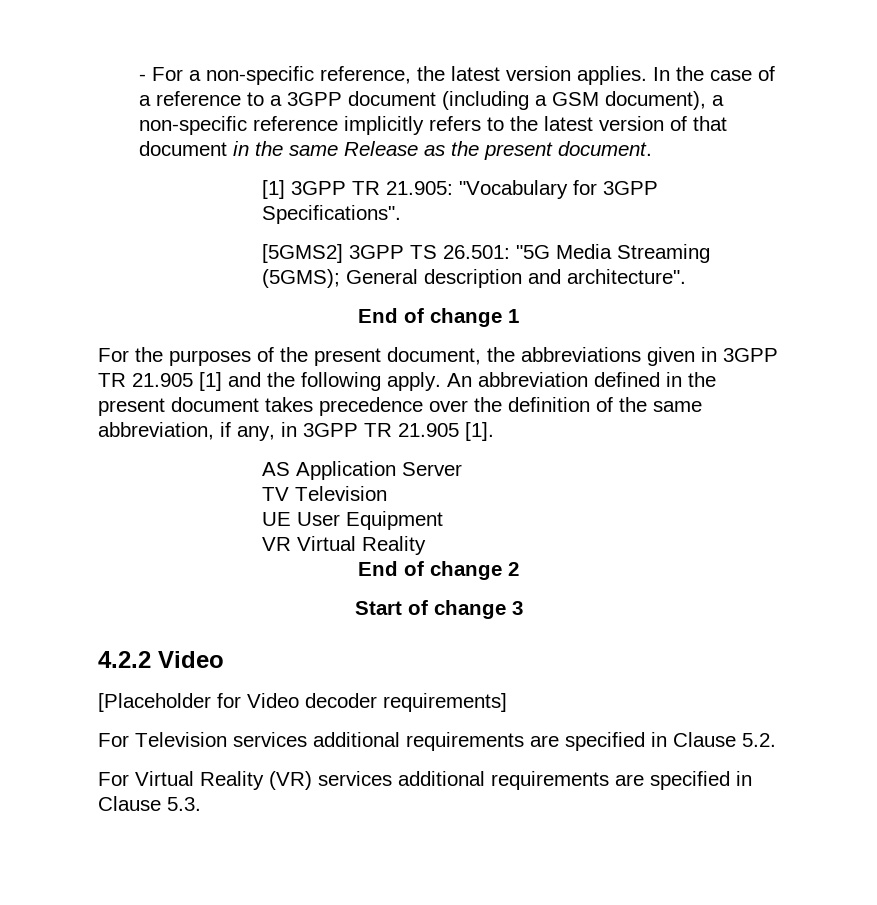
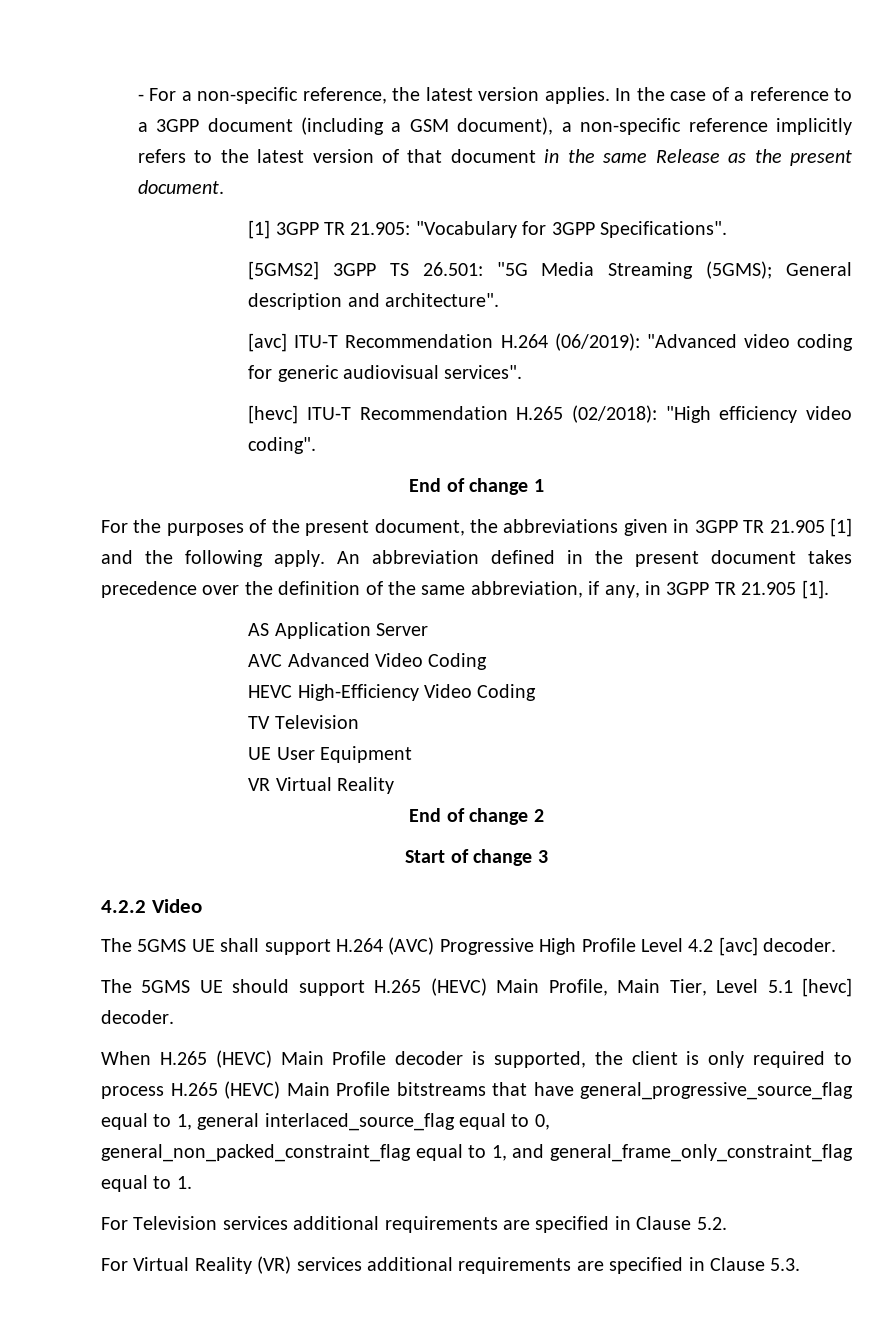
(686, 276) none -> [248,333,854,352] [248,365,523,382] [248,405,853,424] [248,437,317,454] // [avc] ITU-T Recommendation H.264 (06/2019): "Advanced video coding for generic audiovisual services". // [hevc] ITU-T Recommendation H.265 (02/2018): "High efficiency video coding".
(462, 469) none -> [248,653,488,670] [248,684,537,701] // AVC Advanced Video Coding // HEVC High-Efficiency Video Coding
[98,693,507,712] [Placeholder for Video decoder requirements] -> [101,937,837,956] [101,978,852,997] [101,1010,174,1024] [101,1050,852,1068] [101,1081,853,1100] [101,1113,550,1131] [101,1144,854,1162] [101,1175,192,1192] The 5GMS UE shall support H.264 (AVC) Progressive High Profile Level 4.2 [avc] decoder. // The 5GMS UE should support H.265 (HEVC) Main Profile, Main Tier, Level 5.1 [hevc] decoder. // When H.265 (HEVC) Main Profile decoder is supported, the client is only required to process H.265 (HEVC) Main Profile bitstreams that have general_progressive_source_flag equal to 1, general interlaced_source_flag equal to 0, general_non_packed_constraint_flag equal to 1, and general_frame_only_constraint_flag equal to 1.

